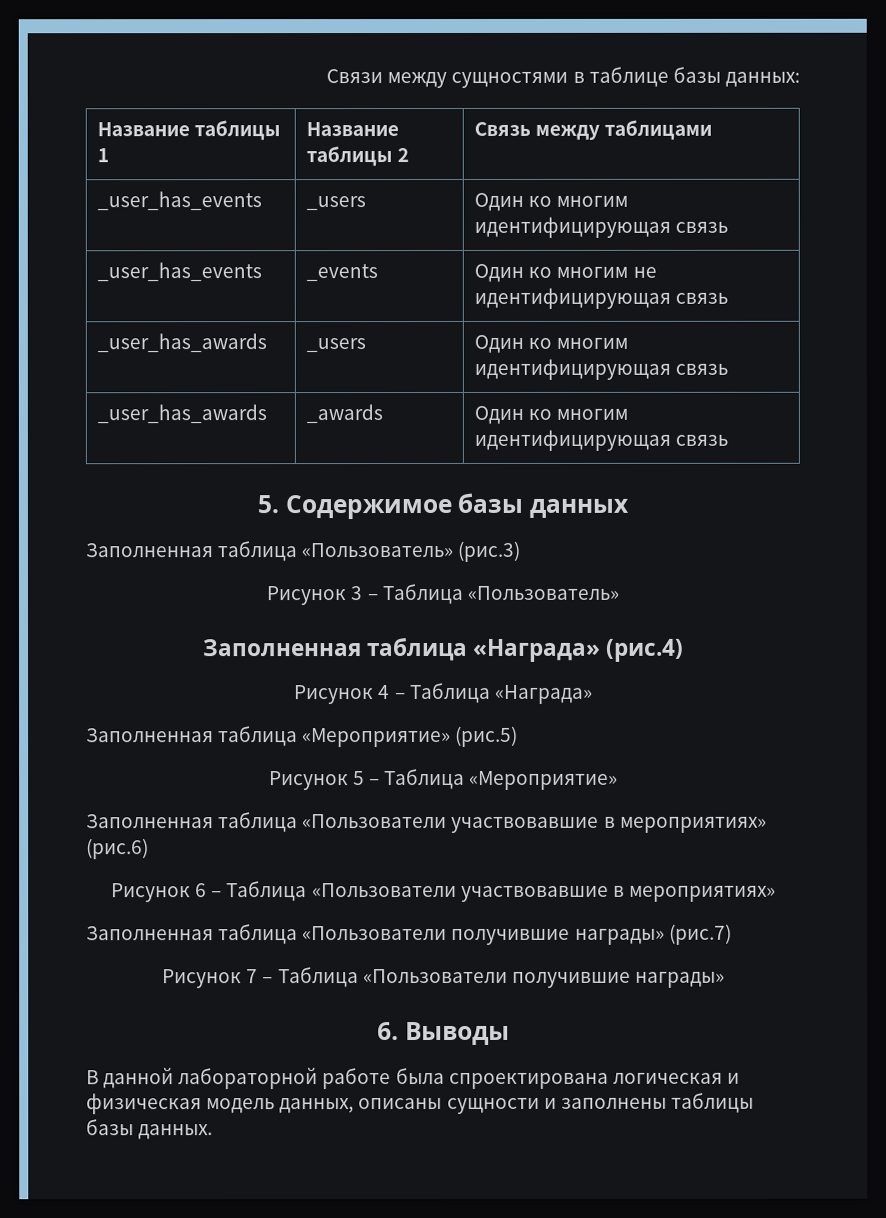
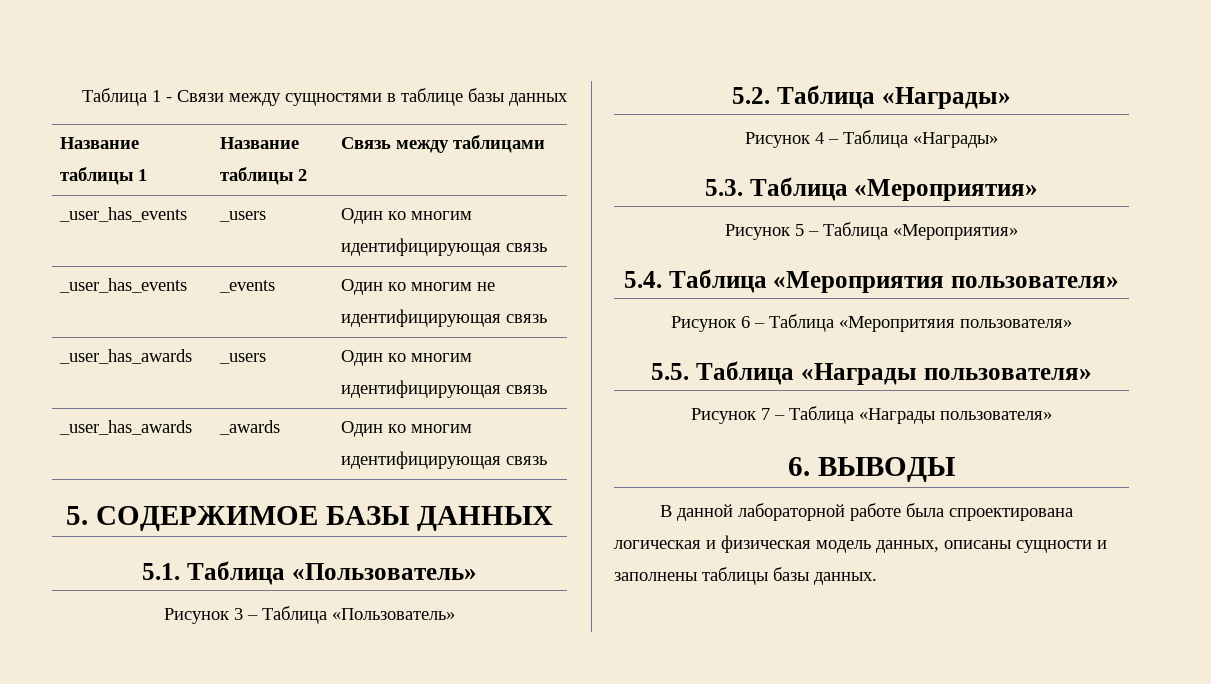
(326, 76) none -> [82,88,172,106] Таблица 1 -
[725,71,800,87] данных: -> [509,93,568,106] данных
[284,492,629,520] [85,540,521,562] Содержимое базы данных // Заполненная таблица «Пользователь» (рис.3) -> [96,506,553,531] [142,561,477,585] СОДЕРЖИМОЕ БАЗЫ ДАННЫХ // 5.1. Таблица «Пользователь»
[202,637,685,662] Заполненная таблица «Награда» (рис.4) -> [732,85,1011,109] 5.2. Таблица «Награды»
[494,684,593,704] [86,725,519,748] «Награда» // Заполненная таблица «Мероприятие» (рис.5) -> [913,132,998,148] [704,177,1039,201] «Награды» // 5.3. Таблица «Мероприятия»
[469,770,619,790] [86,812,767,833] [86,838,149,860] [111,881,776,903] [86,923,732,945] «Мероприятие» // Заполненная таблица «Пользователи участвовавшие в мероприятиях» (рис.6) // Рисунок 6 – Таблица «Пользователи участвовавшие в мероприятиях» // Заполненная таблица «Пользователи получившие награды» (рис.7) -> [893,224,1018,240] [623,269,1120,293] [671,314,1072,332] [651,361,1092,385] «Мероприятия» // 5.4. Таблица «Мероприятия пользователя» // Рисунок 6 – Таблица «Меропритяия пользователя» // 5.5. Таблица «Награды пользователя»
[362,968,725,988] «Пользователи получившие награды» -> [859,408,1052,424] «Награды пользователя»
[404,1021,510,1046] Выводы -> [817,457,955,482] ВЫВОДЫ

